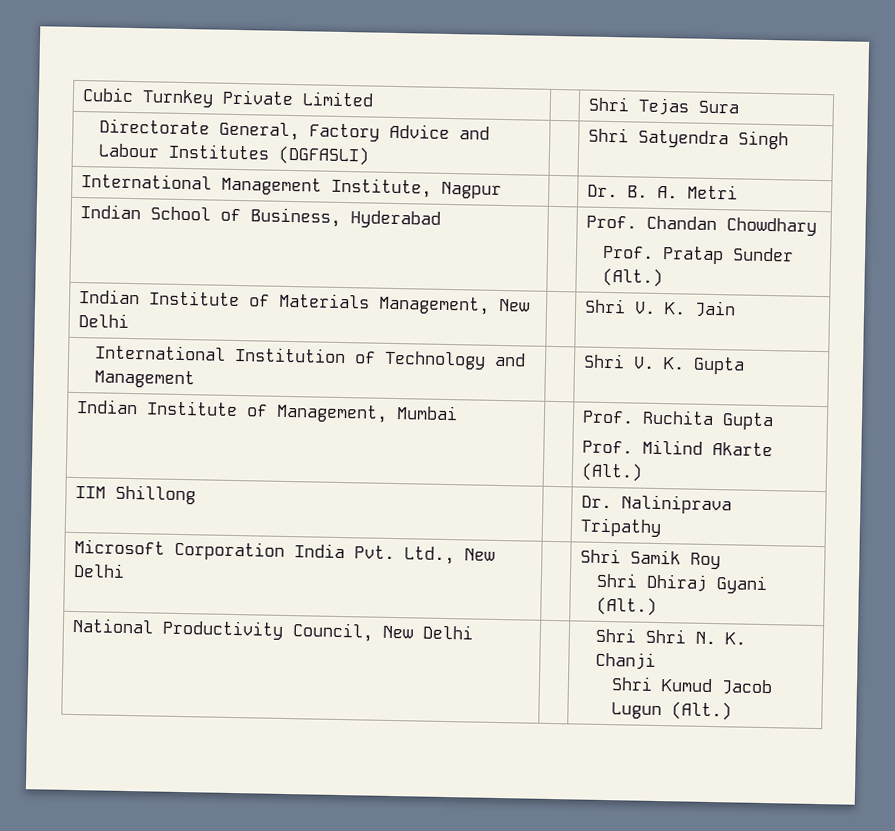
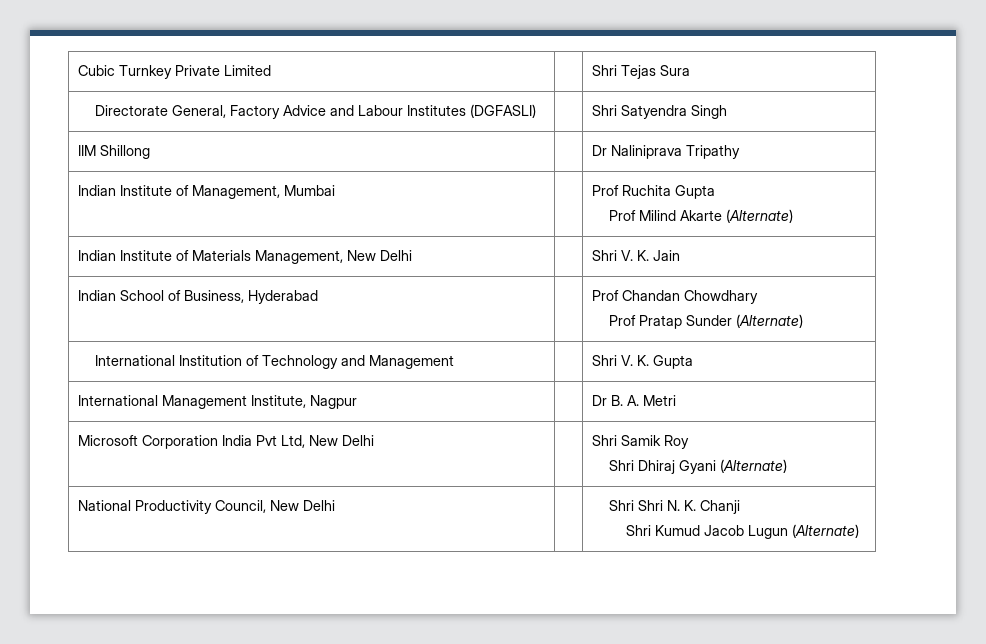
[81,173,503,199] [587,184,739,200] [80,204,442,229] [586,215,818,236] [602,245,795,265] [602,267,664,288] International Management Institute, Nagpur | | Dr. B. A. Metri // Indian School of Business, Hyderabad | | Prof. Chandan Chowdhary // Prof. Pratap Sunder (Alt.) -> [78,145,151,159] [592,145,741,159] [78,185,336,199] [592,185,716,199] [609,209,794,223] IIM Shillong | | Dr Naliniprava Tripathy // Indian Institute of Management, Mumbai | | Prof Ruchita Gupta // Prof Milind Akarte (Alternate)
(737, 309) none -> [78,290,319,304] [592,290,759,304] [609,314,804,329] // Indian School of Business, Hyderabad | | Prof Chandan Chowdhary // Prof Pratap Sunder (Alternate)
[76,399,459,423] [582,409,775,431] [582,439,774,457] [581,462,644,482] [75,484,197,505] [581,494,733,515] [580,517,663,538] Indian Institute of Management, Mumbai | | Prof. Ruchita Gupta // Prof. Milind Akarte (Alt.) // IIM Shillong | | Dr. Naliniprava Tripathy -> [78,395,358,409] [592,395,677,406] International Management Institute, Nagpur | | Dr B. A. Metri
[354,545,456,565] Pvt. Ltd., -> [256,435,306,448] Pvt Ltd,
[596,596,658,616] (Alt.) -> [720,459,788,473] (Alternate)
[671,701,733,721] (Alt.) -> [792,524,860,538] (Alternate)

